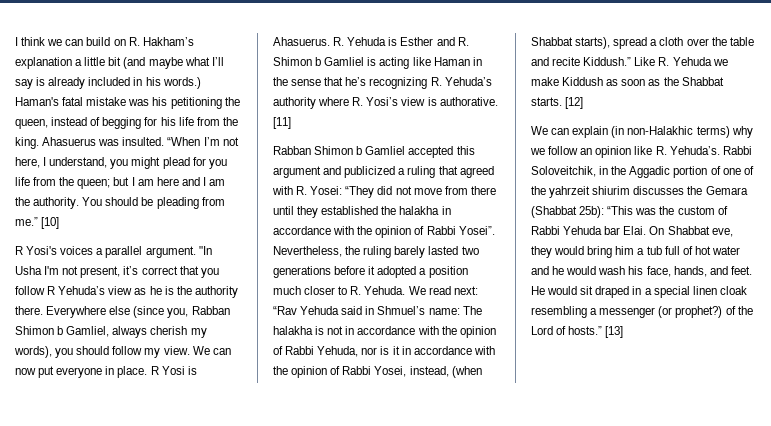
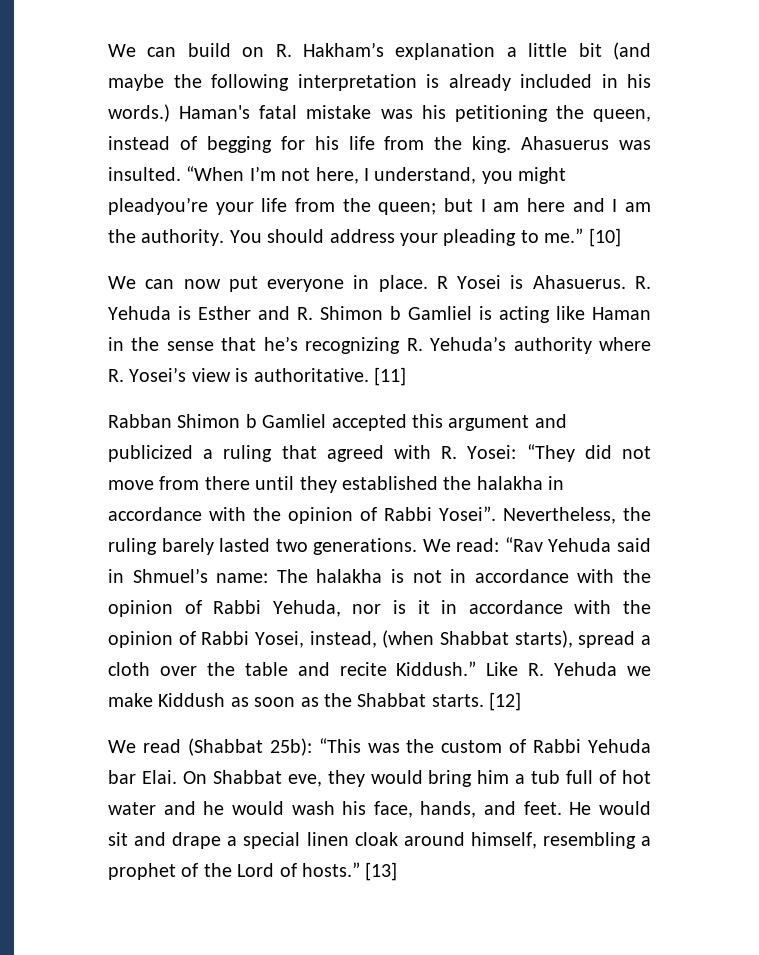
[15,37,63,46] I think we -> [108,44,136,57] We
[184,57,224,66] [15,79,33,89] what I’ll say -> [173,74,417,91] the following interpretation
[162,157,227,169] plead for you -> [108,197,254,215] pleadyou’re your
[141,197,225,209] [15,217,60,229] [15,246,212,258] [15,266,219,278] [15,286,238,298] [15,306,230,318] [15,326,207,338] [14,346,190,358] be pleading from me.” [10] // R Yosi's voices a parallel argument. "In Usha I'm not present, it’s correct that you follow R Yehuda’s view as he is the authority there. Everywhere else (since you, Rabban Shimon b Gamliel, always cherish my words), you should follow my view. -> [329,228,621,247] address your pleading to me.” [10] //
[161,366,185,375] Yosi -> [457,275,502,289] Yosei
[366,97,399,106] Yosi’s -> [129,367,187,382] Yosei’s
[439,97,498,106] authorative. -> [253,368,369,382] authoritative.
[273,266,468,278] [273,286,478,295] generations before it adopted a position much closer to R. Yehuda. We read next: -> [313,538,500,555] generations. We read:
[551,126,753,138] [530,146,752,158] [531,166,754,178] [531,186,748,198] can explain (in non-Halakhic terms) why we follow an opinion like R. Yehuda’s. Rabbi Soloveitchik, in the Aggadic portion of one of the yahrzeit shiurim discusses the Gemara -> [142,739,181,753] read
[595,286,642,298] draped in -> [134,832,222,849] and drape
[531,306,723,318] resembling a messenger (or prophet?) -> [403,832,652,849] [108,863,176,880] around himself, resembling a prophet

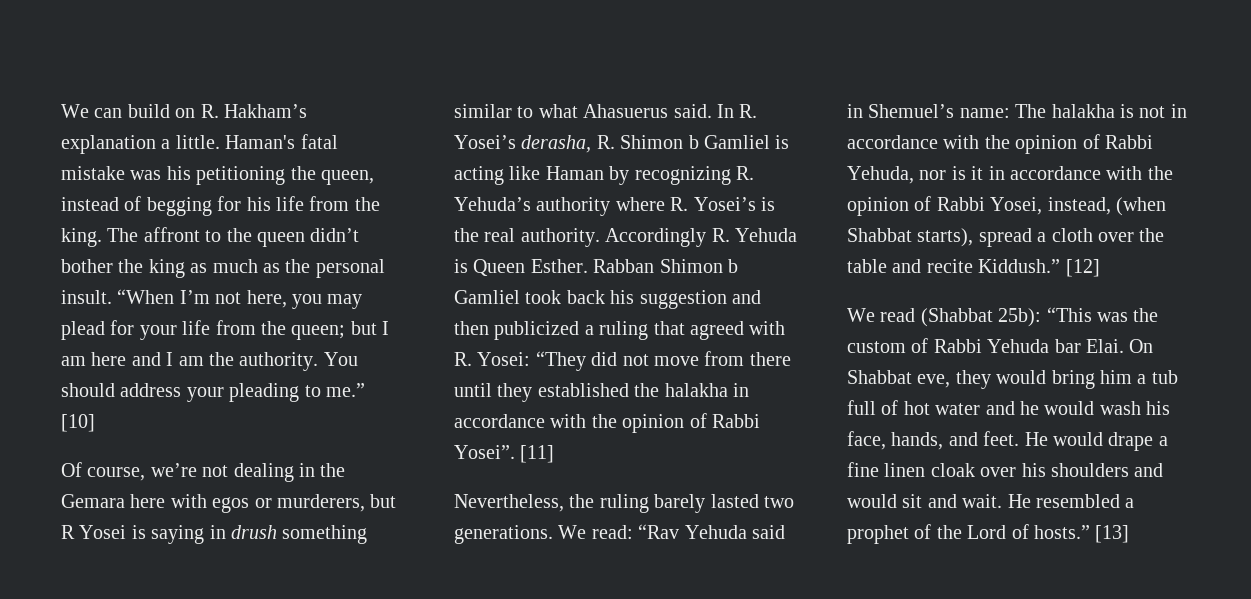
[528,42,651,60] [108,74,651,91] [108,104,170,122] little bit (and maybe the following interpretation is already included in his words.) -> [175,135,220,149] little.
[521,136,651,150] [108,166,567,184] [108,197,208,215] Ahasuerus was insulted. “When I’m not here, I understand, you might pleadyou’re -> [107,227,360,247] [61,259,385,278] [61,289,363,309] [61,320,135,340] The affront to the queen didn’t bother the king as much as the personal insult. “When I’m not here, you may plead for
[108,275,651,292] [108,306,290,320] We can now put everyone in place. R Yosei is Ahasuerus. R. Yehuda is Esther and -> [61,462,346,482] [61,494,397,513] [61,525,368,544] [454,104,758,118] [454,135,592,153] Of course, we’re not dealing in the Gemara here with egos or murderers, but R Yosei is saying in drush something similar to what Ahasuerus said. In R. Yosei’s derasha,
[108,336,298,351] in the sense that he’s -> [609,166,630,185] by
[191,367,406,386] [108,414,567,431] view is authoritative. [11] // Rabban Shimon b Gamliel accepted this argument and -> [761,197,775,211] [454,228,797,247] [454,259,738,276] [454,290,761,309] [454,321,489,335] is the real authority. Accordingly R. Yehuda is Queen Esther. Rabban Shimon b Gamliel took back his suggestion and then
(496, 513) none -> [520,445,555,463] [11] //
[132,568,208,583] Shmuel’s -> [868,104,955,118] Shemuel’s
[486,662,651,676] [108,693,484,707] Like R. Yehuda we make Kiddush as soon as the Shabbat starts. -> (1061, 266) none
[108,832,636,849] sit and drape a special linen cloak around himself, resembling -> [1108,432,1168,451] [847,462,1164,477] [847,494,1120,508] drape a fine linen cloak over his shoulders and would sit and wait. He resembled

